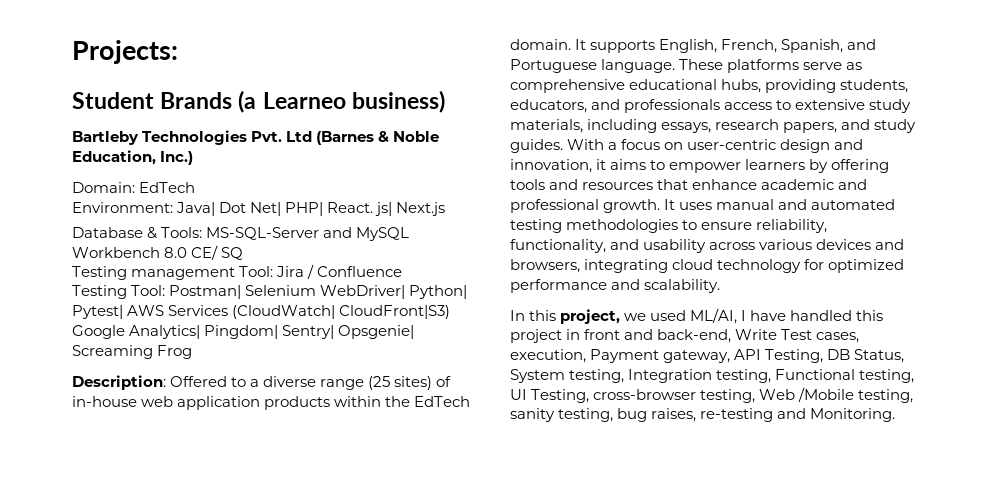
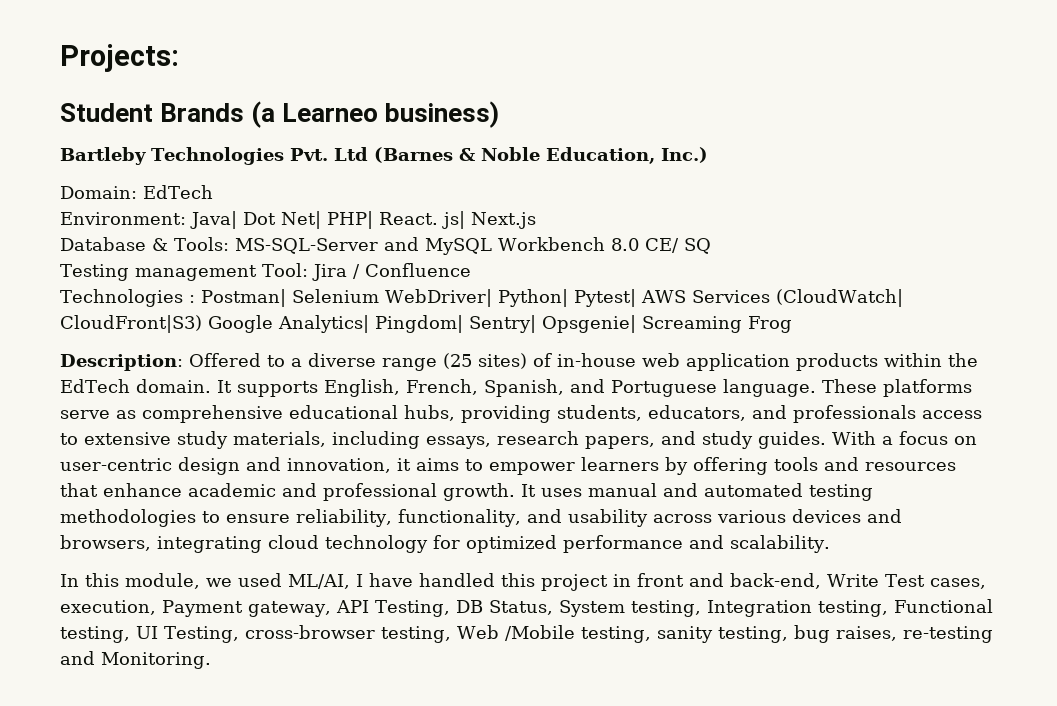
[72,285,166,299] Testing Tool: -> [60,289,195,307] Technologies :
[560,309,621,324] project, -> [125,573,200,589] module,

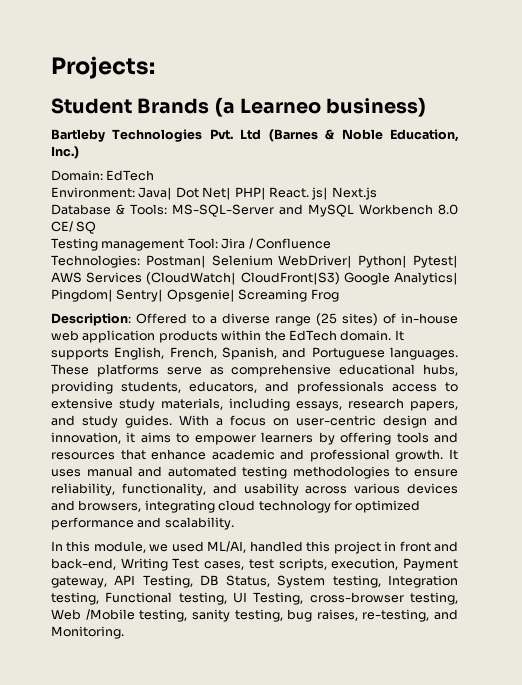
[60,289,195,307] Technologies : -> [51,255,140,268] Technologies:
[722,379,816,397] language. -> [390,347,458,360] languages.
[356,573,413,587] I have -> (247, 547) none
[827,574,879,587] Write -> [120,558,168,571] Writing
(986, 583) none -> [248,558,327,571] test scripts,
[902,626,993,643] re-testing -> [362,609,430,622] re-testing,

